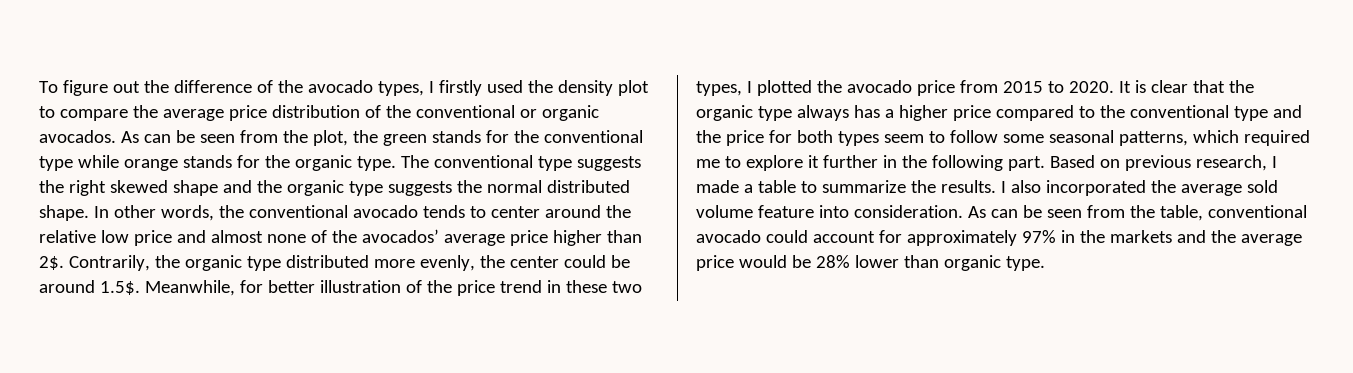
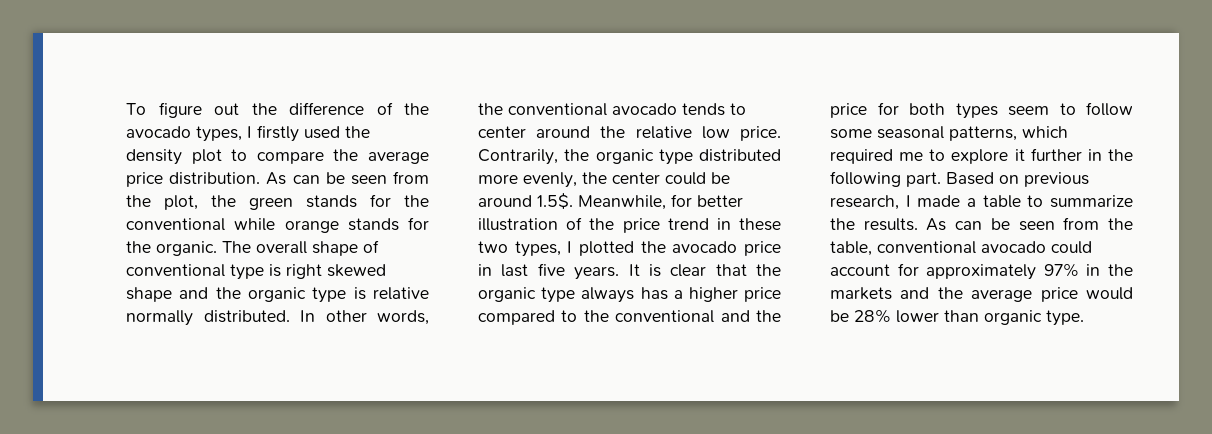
[271,105,599,121] [39,130,116,143] distribution of the conventional or organic avocados. -> [169,172,261,185] distribution.
[39,156,73,171] type -> (225, 224) none
[294,155,641,171] [39,180,64,193] organic type. The conventional type suggests the -> [156,240,379,256] [126,264,281,280] organic. The overall shape of conventional type is
[387,180,630,196] [39,205,89,221] suggests the normal distributed shape. -> [353,287,429,300] [126,310,290,326] is relative normally distributed.
[133,229,642,246] [39,256,64,270] price and almost none of the avocados’ average price higher than 2$. -> [740,126,781,141] price.
[959,80,1114,93] from 2015 to 2020. -> [478,263,620,280] in last five years.
[1233,106,1268,121] type -> (715, 316) none
[1000,180,1278,196] [696,205,963,218] I also incorporated the average sold volume feature into consideration. -> (918, 224) none

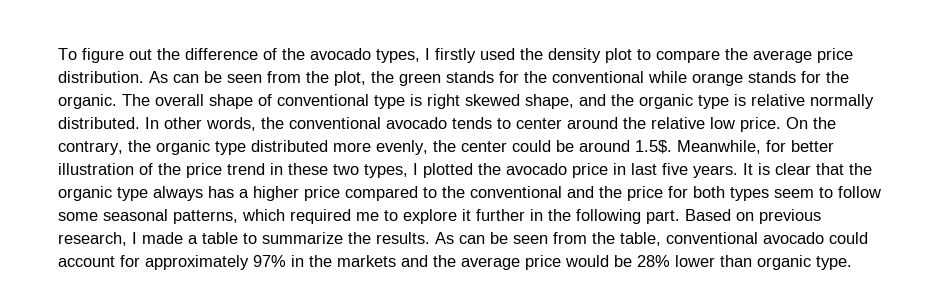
[126,287,172,302] shape -> [525,94,574,109] shape,
[478,149,558,165] Contrarily, -> [786,117,836,129] [58,141,123,155] On the contrary,

